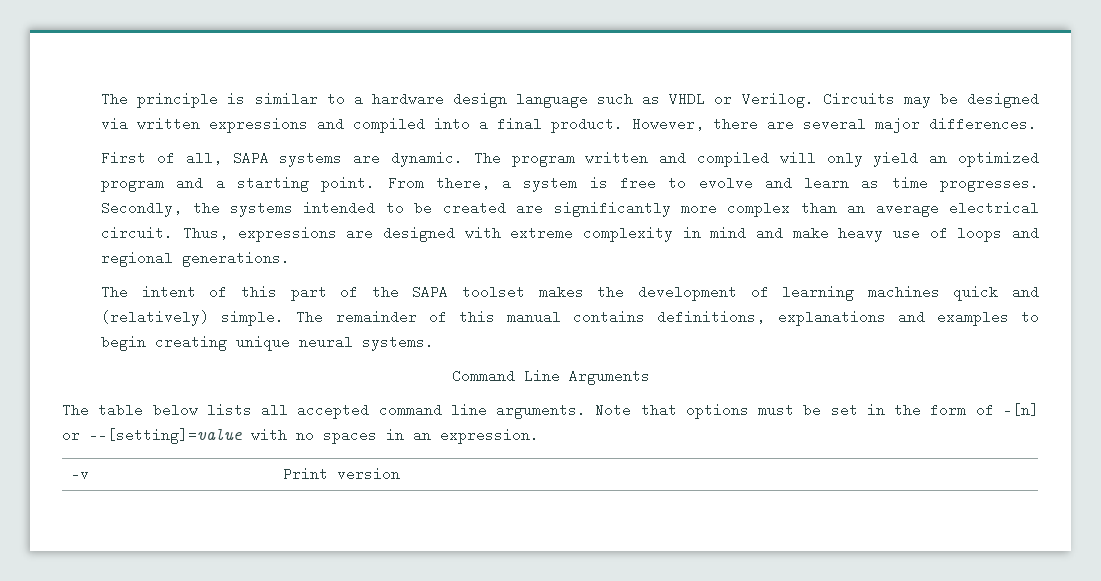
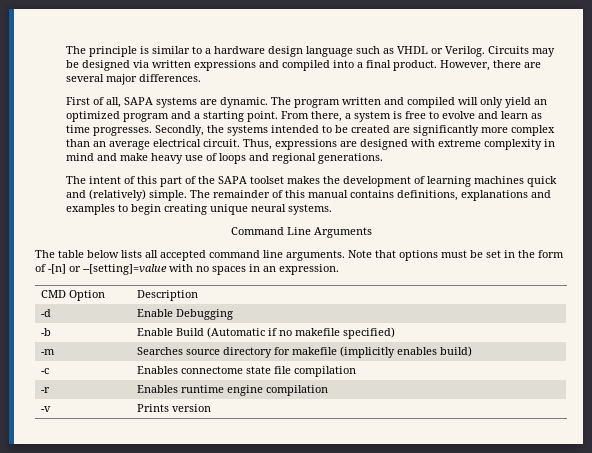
(539, 436) none -> [41,290,106,301] [137,290,199,301] [41,309,52,317] [137,309,234,320] [41,328,52,336] [137,327,396,339] [41,349,56,355] [137,346,473,358] [41,368,50,374] [137,366,357,377] [41,387,51,393] [137,385,329,396] // CMD Option | Description // -d | Enable Debugging // -b | Enable Build (Automatic if no makefile specified) // -m | Searches source directory for makefile (implicitly enables build) // -c | Enables connectome state file compilation // -r | Enables runtime engine compilation
[282,467,328,481] Print -> [137,404,170,412] Prints

